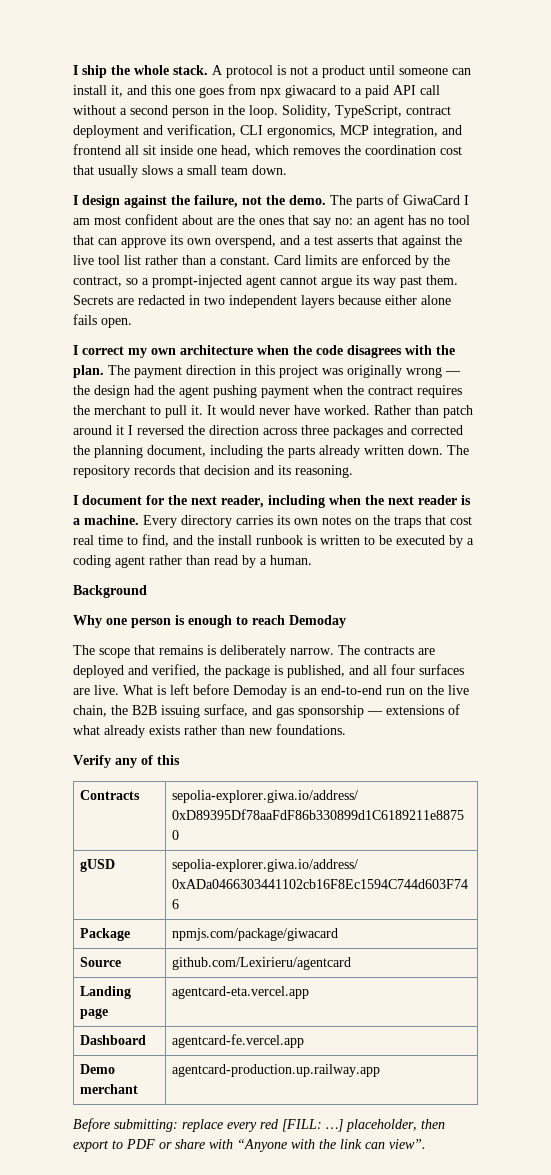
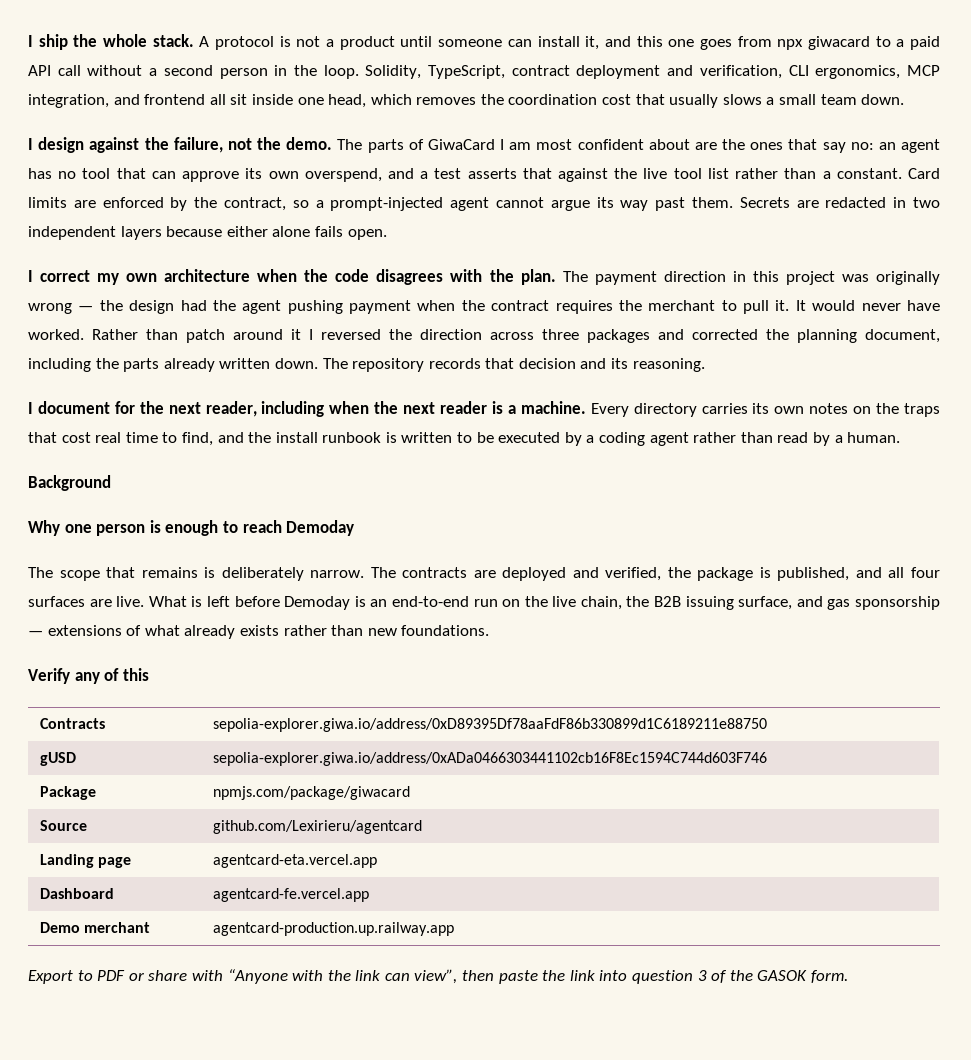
[73,1118,445,1132] [73,1140,109,1152] Before submitting: replace every red [FILL: …] placeholder, then export -> [28,970,73,984] Export
[389,1139,426,1149] view”. -> [414,969,848,984] view”, then paste the link into question 3 of the GASOK form.

